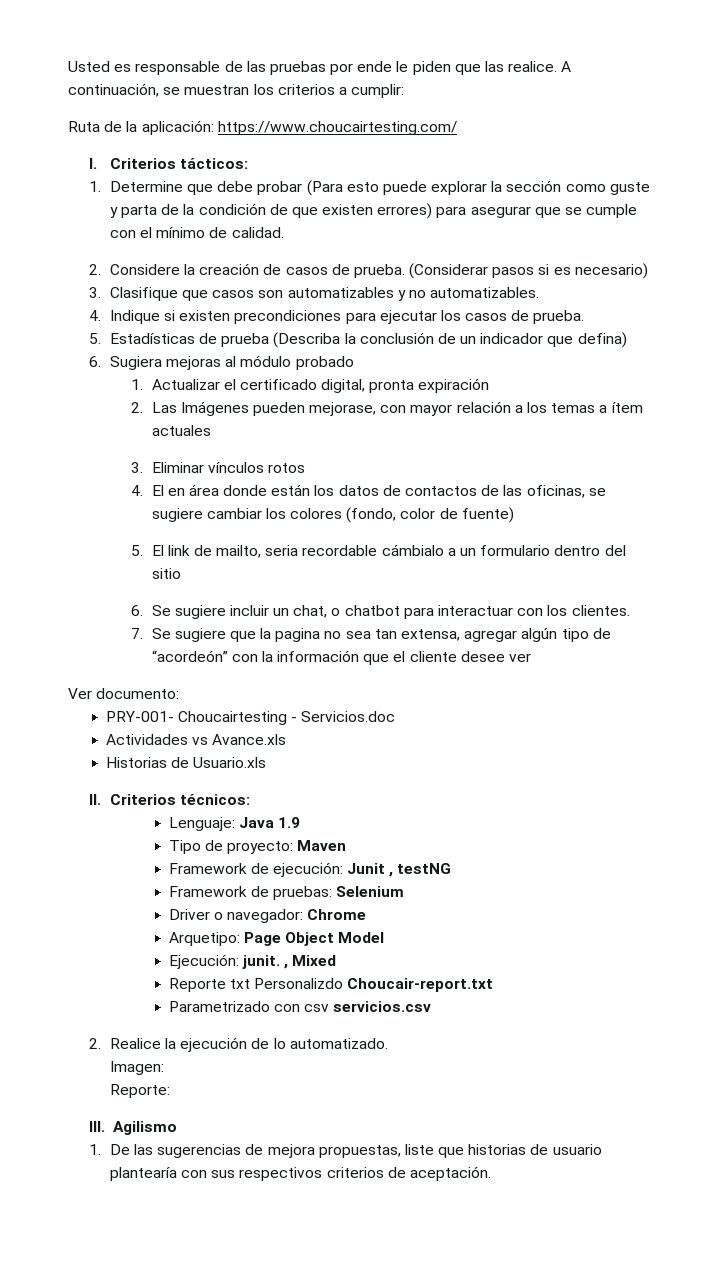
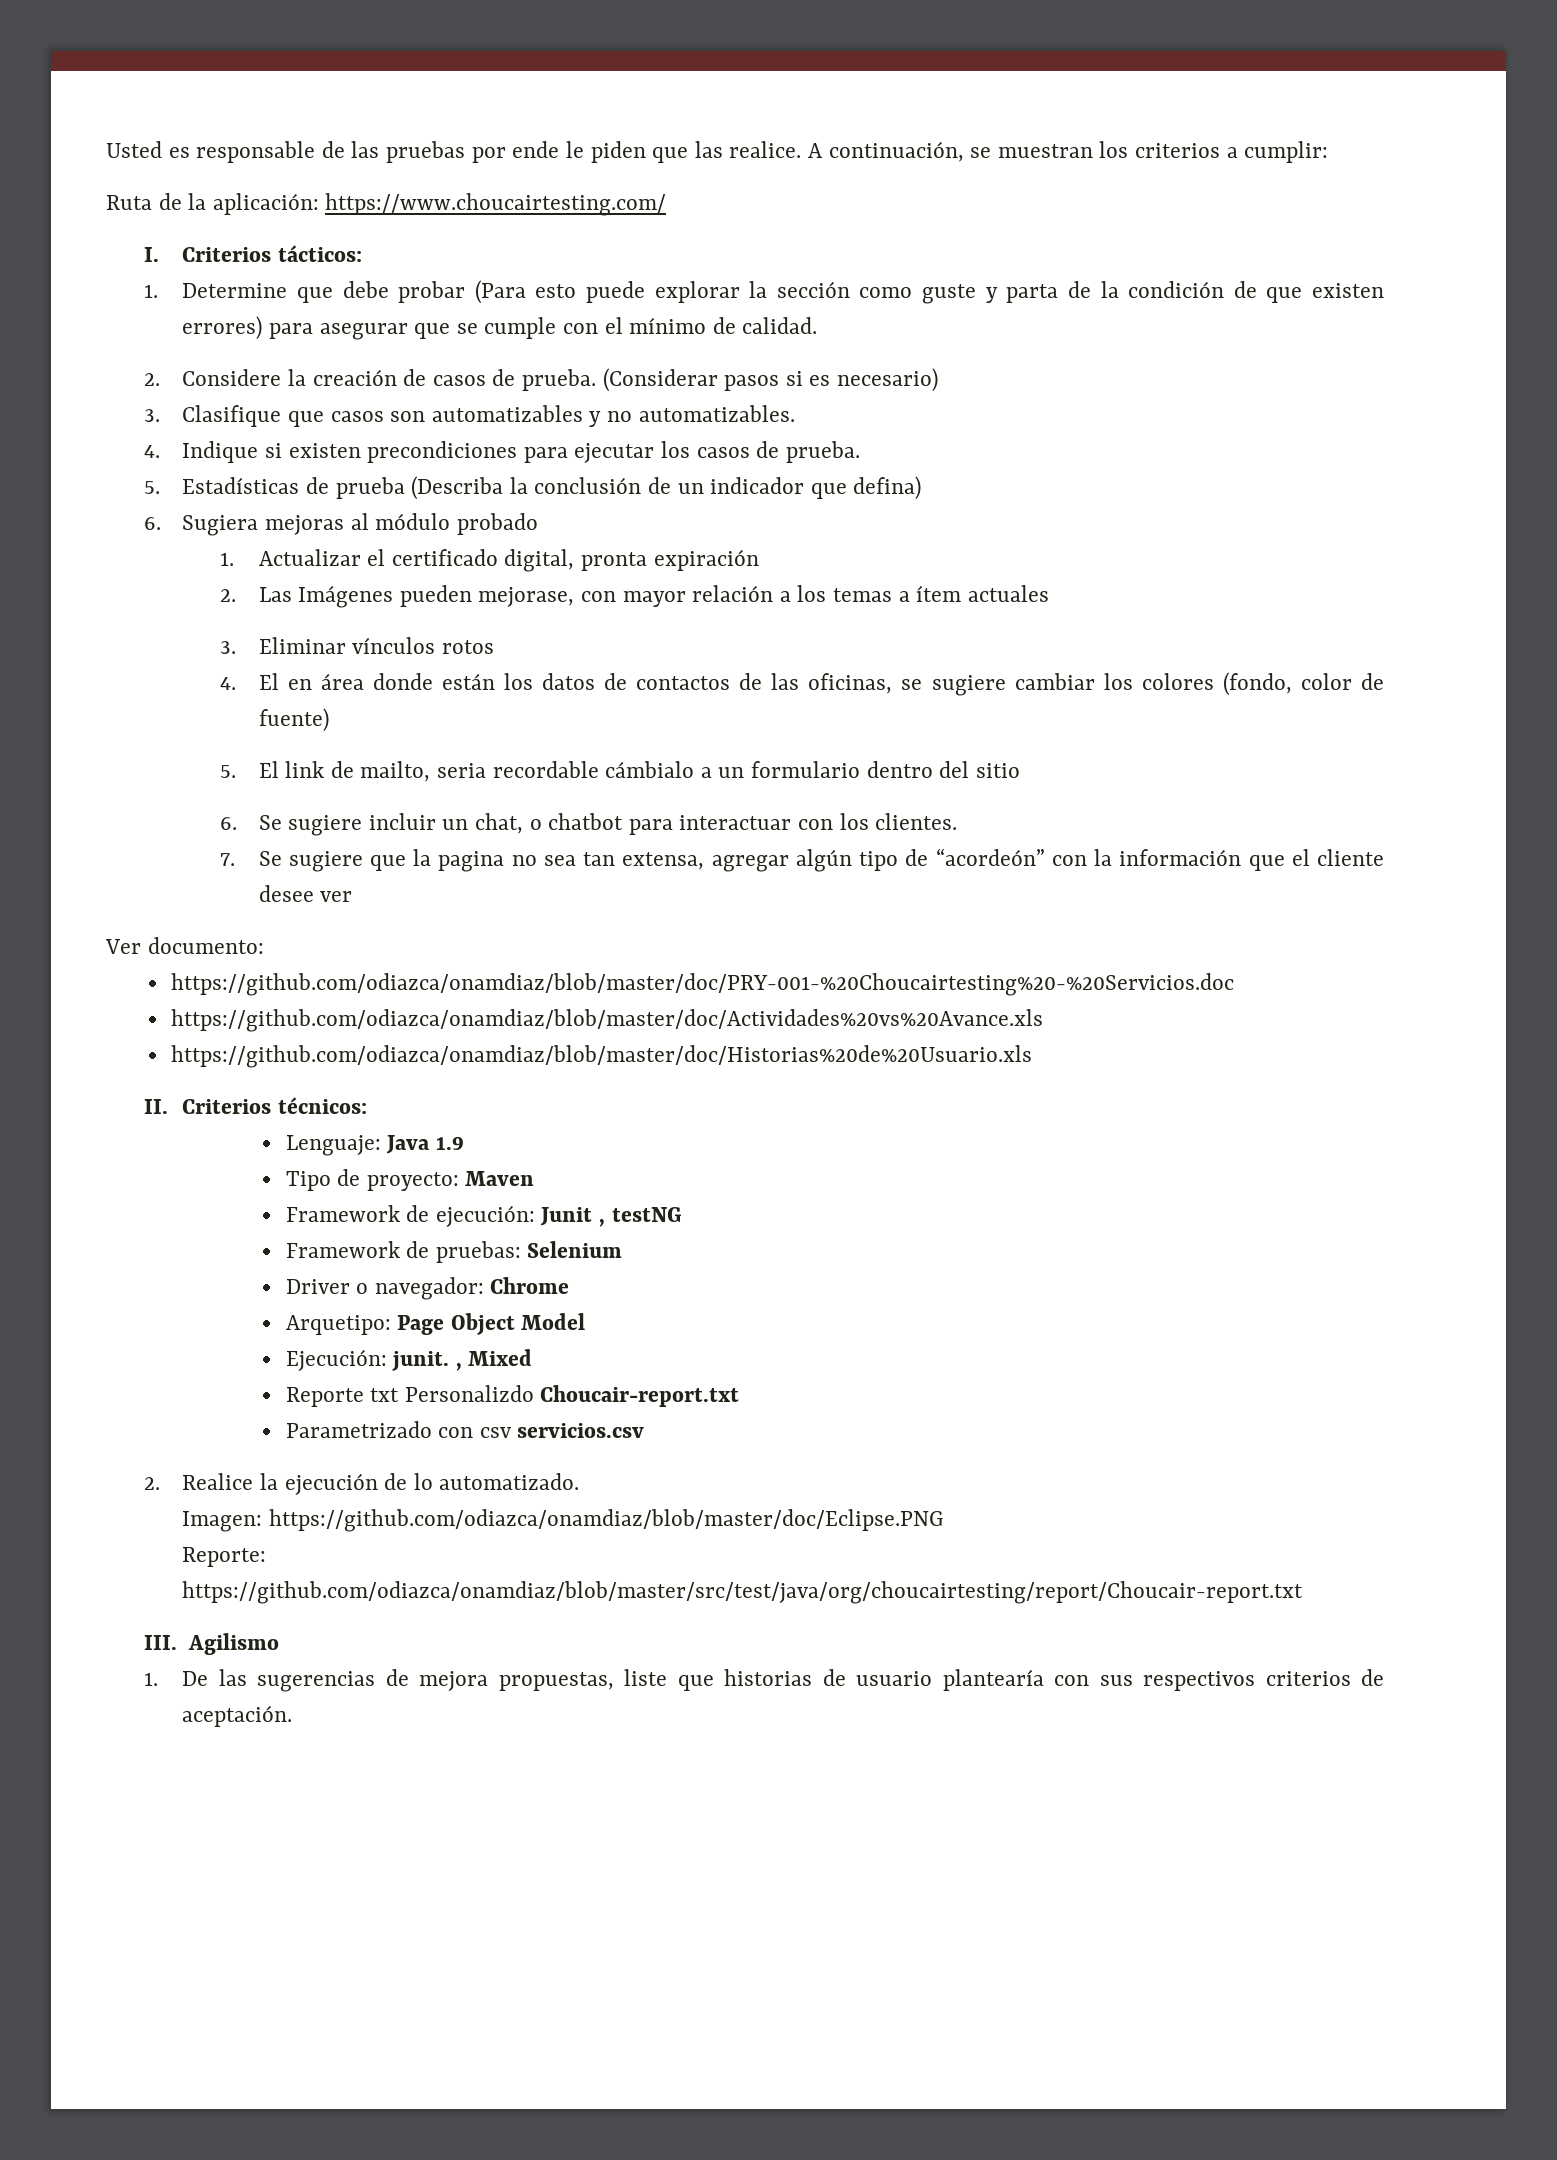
[105,711,396,725] [105,734,287,745] [105,757,267,768] PRY-001- Choucairtesting - Servicios.doc // Actividades vs Avance.xls // Historias de Usuario.xls -> [171,973,1235,996] [171,1009,1044,1032] [171,1045,1033,1068] https://github.com/odiazca/onamdiaz/blob/master/doc/PRY-001-%20Choucairtesting%20-%20Servicios.doc // https://github.com/odiazca/onamdiaz/blob/master/doc/Actividades%20vs%20Avance.xls // https://github.com/odiazca/onamdiaz/blob/master/doc/Historias%20de%20Usuario.xls
(164, 1068) none -> [268,1509,943,1532] https://github.com/odiazca/onamdiaz/blob/master/doc/Eclipse.PNG
(170, 1091) none -> [182,1581,1304,1604] https://github.com/odiazca/onamdiaz/blob/master/src/test/java/org/choucairtesting/report/Choucair-report.txt

